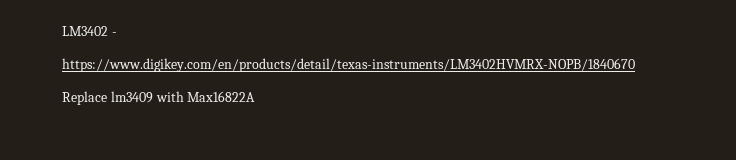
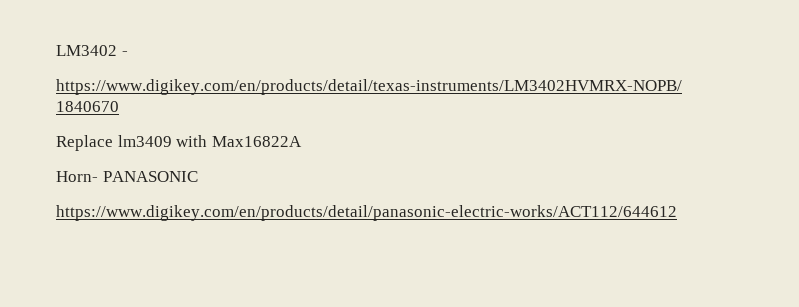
(256, 96) none -> [56,171,198,182] [56,205,677,221] // Horn- PANASONIC // https://www.digikey.com/en/products/detail/panasonic-electric-works/ACT112/644612

